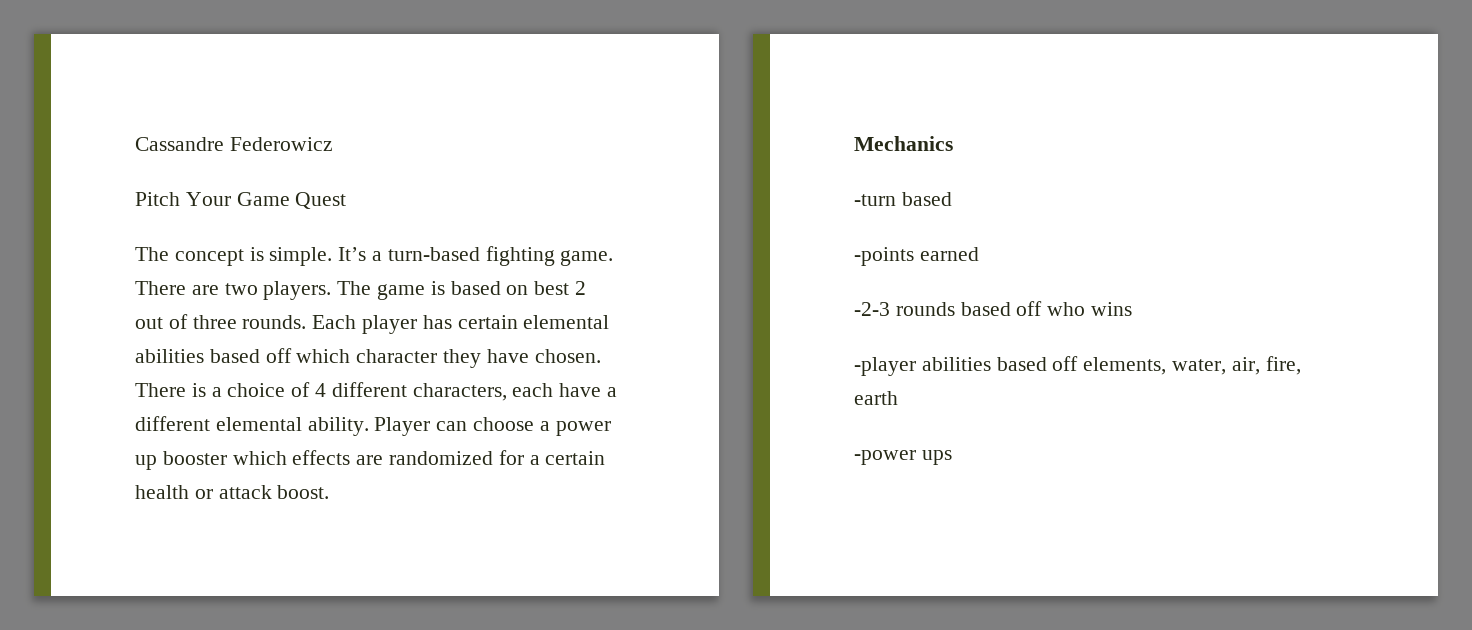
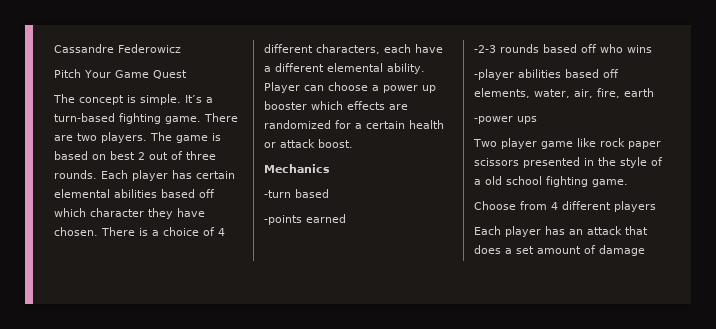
(952, 457) none -> [473,138,661,149] [474,157,663,168] [474,176,628,187] [474,201,656,212] [474,226,648,237] [474,245,645,256] // Two player game like rock paper scissors presented in the style of a old school fighting game. // Choose from 4 different players // Each player has an attack that does a set amount of damage

